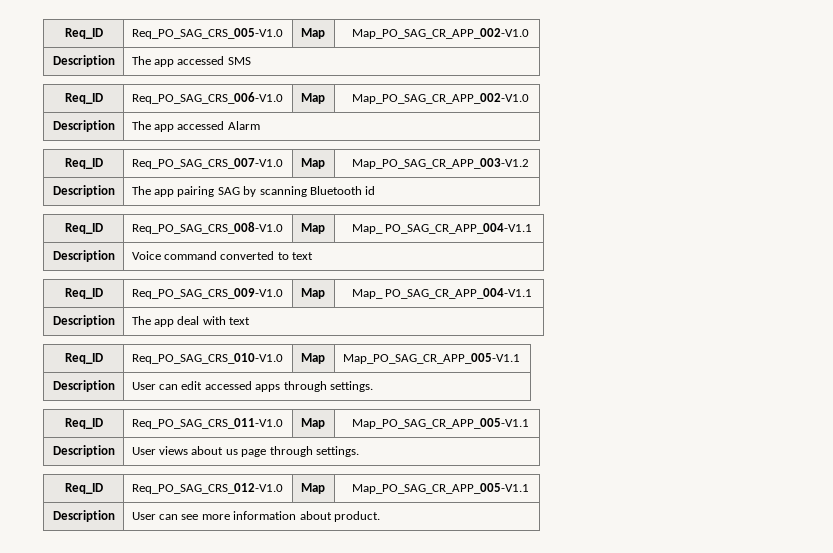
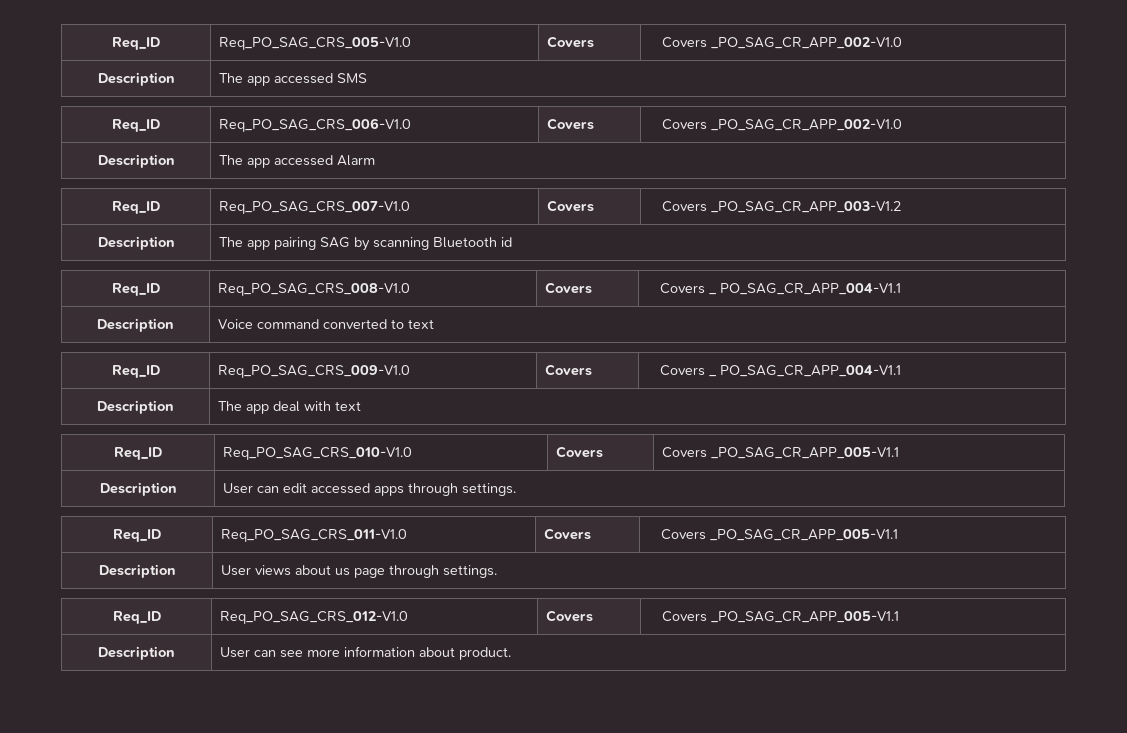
[300,28,325,39] [351,28,529,39] Map | Map_PO_SAG_CR_APP_002-V1.0 -> [546,36,594,48] [661,37,902,49] Covers | Covers _PO_SAG_CR_APP_002-V1.0
[300,93,325,104] [351,93,529,104] Map | Map_PO_SAG_CR_APP_002-V1.0 -> [546,118,594,130] [661,119,902,131] Covers | Covers _PO_SAG_CR_APP_002-V1.0
[300,158,325,169] [351,158,529,169] Map | Map_PO_SAG_CR_APP_003-V1.2 -> [546,200,594,212] [661,201,901,213] Covers | Covers _PO_SAG_CR_APP_003-V1.2
[300,223,325,234] [351,224,383,234] Map | Map_ -> [544,282,592,294] [659,283,717,295] Covers | Covers _
[300,288,325,299] [351,289,383,299] Map | Map_ -> [544,364,592,376] [659,365,717,377] Covers | Covers _
[300,353,325,364] [342,353,520,364] Map | Map_PO_SAG_CR_APP_005-V1.1 -> [555,446,603,458] [661,447,899,459] Covers | Covers _PO_SAG_CR_APP_005-V1.1
[300,418,325,429] [351,418,529,429] Map | Map_PO_SAG_CR_APP_005-V1.1 -> [543,528,591,540] [660,529,898,541] Covers | Covers _PO_SAG_CR_APP_005-V1.1
[300,483,325,494] [351,483,529,494] Map | Map_PO_SAG_CR_APP_005-V1.1 -> [545,610,593,622] [661,611,899,623] Covers | Covers _PO_SAG_CR_APP_005-V1.1

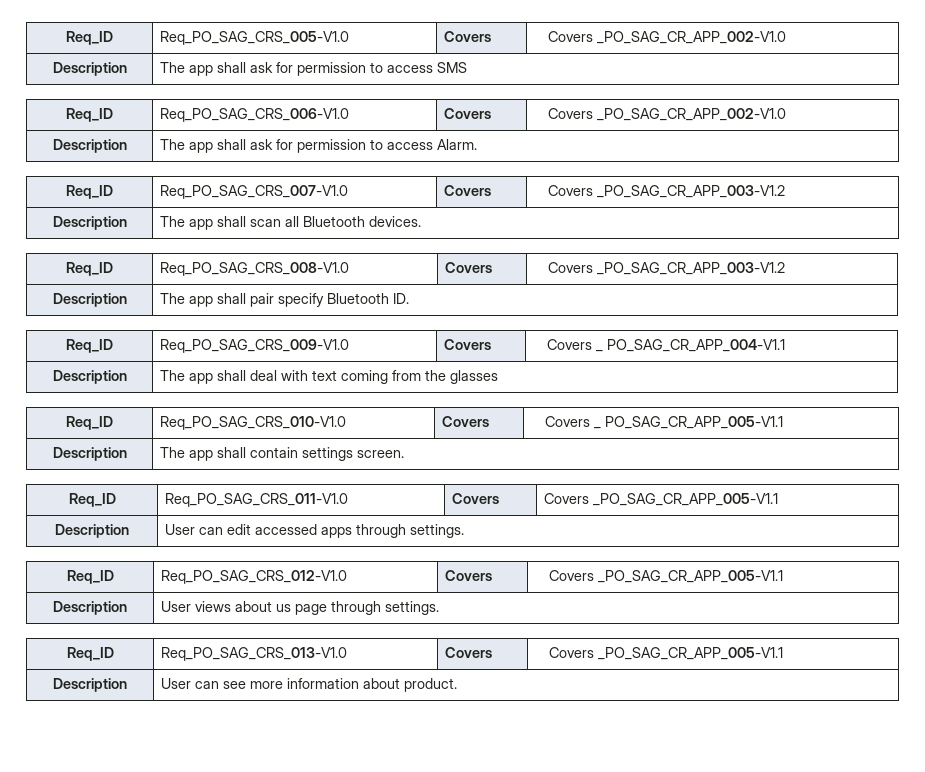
[273,73,333,84] accessed -> [217,62,434,76] shall ask for permission to access
[273,155,375,166] accessed Alarm -> [217,139,478,153] shall ask for permission to access Alarm.
[273,237,512,251] pairing SAG by scanning Bluetooth id -> [217,216,422,227] shall scan all Bluetooth devices.
[708,283,901,295] [97,318,174,332] [217,319,434,329] _ PO_SAG_CR_APP_004-V1.1 // Description | Voice command converted to text -> [596,262,785,275] [52,293,127,307] [160,293,410,307] _PO_SAG_CR_APP_003-V1.2 // Description | The app shall pair specify Bluetooth ID.
(269, 409) none -> [217,370,247,381] shall
(361, 406) none -> [341,370,499,384] coming from the glasses
(603, 452) none -> [544,416,590,427] [593,416,783,429] [52,447,127,461] [160,447,405,461] [68,493,116,507] [165,493,349,507] [452,493,500,504] | Covers _ PO_SAG_CR_APP_005-V1.1 // Description | The app shall contain settings screen. // Req_ID | Req_PO_SAG_CRS_011-V1.0 | Covers
[220,529,407,542] Req_PO_SAG_CRS_011-V1.0 -> [161,570,348,584] Req_PO_SAG_CRS_012-V1.0
[219,611,408,624] Req_PO_SAG_CRS_012-V1.0 -> [161,647,348,661] Req_PO_SAG_CRS_013-V1.0

